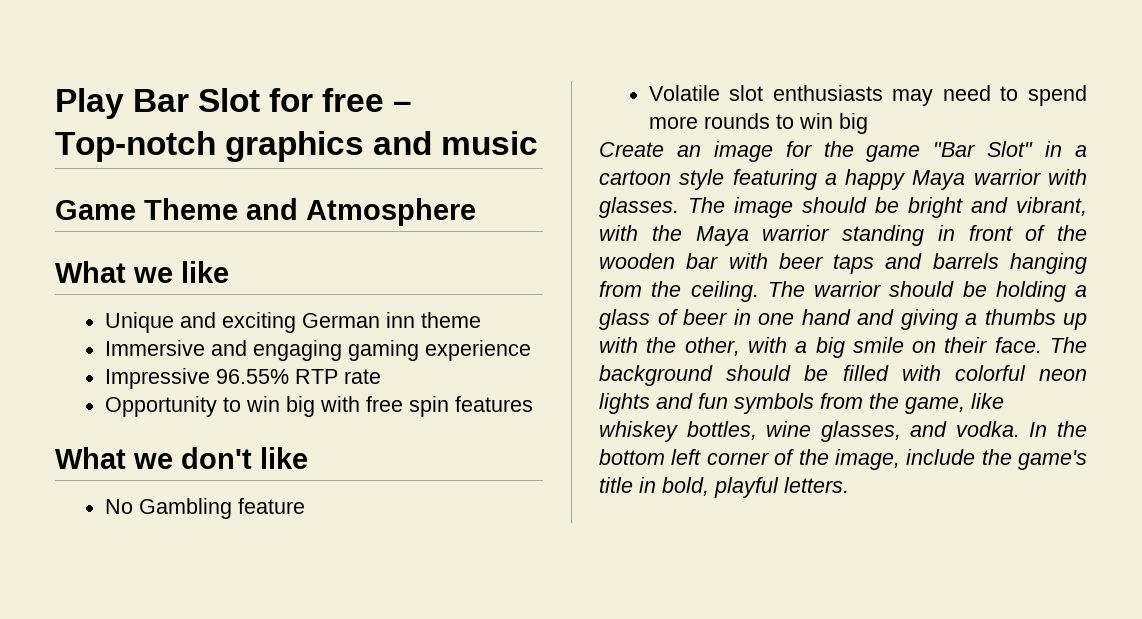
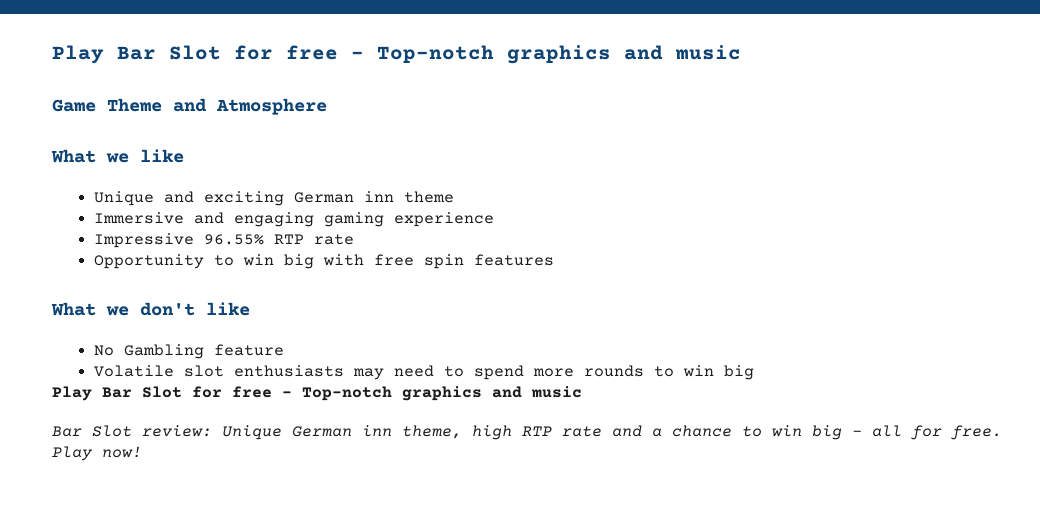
[599,141,1087,162] [599,169,1087,190] [599,197,1087,218] [599,225,1087,246] [599,253,1087,274] [599,281,1087,302] [599,309,1087,330] [599,337,1087,358] [599,365,1087,386] [599,393,1004,414] [599,421,1087,442] [599,449,1087,470] [599,477,849,498] Create an image for the game "Bar Slot" in a cartoon style featuring a happy Maya warrior with glasses. The image should be bright and vibrant, with the Maya warrior standing in front of the wooden bar with beer taps and barrels hanging from the ceiling. The warrior should be holding a glass of beer in one hand and giving a thumbs up with the other, with a big smile on their face. The background should be filled with colorful neon lights and fun symbols from the game, like whiskey bottles, wine glasses, and vodka. In the bottom left corner of the image, include the game's title in bold, playful letters. -> [52,386,582,401] [52,425,1002,440] [52,446,142,461] Play Bar Slot for free – Top-notch graphics and music // Bar Slot review: Unique German inn theme, high RTP rate and a chance to win big – all for free. Play now!

